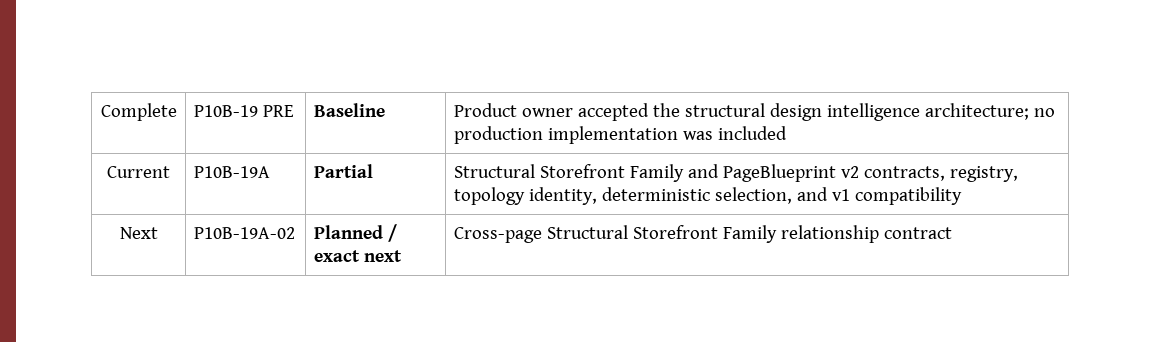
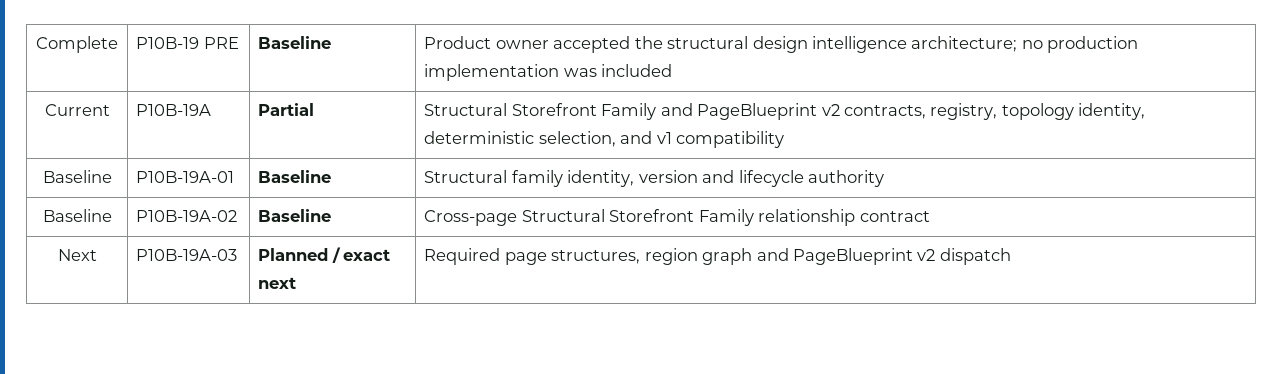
[119,227,158,239] [193,227,295,239] [313,224,397,242] [313,250,402,262] Next | P10B-19A-02 | Planned / exact next -> [42,170,112,183] [136,171,235,183] [258,170,332,183] [424,170,884,187] [42,209,112,222] [136,210,238,222] [258,209,332,222] Baseline | P10B-19A-01 | Baseline | Structural family identity, version and lifecycle authority // Baseline | P10B-19A-02 | Baseline
(952, 233) none -> [57,249,97,261] [136,249,238,261] [258,247,391,263] [258,277,297,289] [424,248,1011,265] // Next | P10B-19A-03 | Planned / exact next | Required page structures, region graph and PageBlueprint v2 dispatch

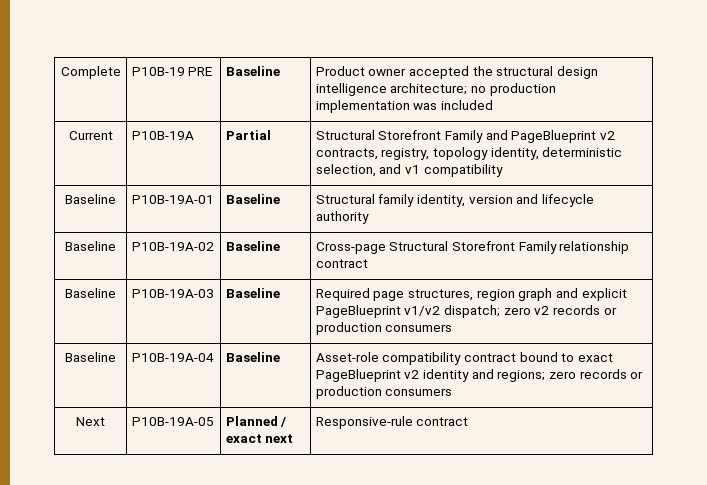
[57,249,97,261] Next -> [65,288,116,298] Baseline
[258,247,391,263] [258,277,297,289] Planned / exact next -> [225,288,280,298] Baseline
[792,248,1011,265] PageBlueprint v2 dispatch -> [581,288,627,301] [315,305,617,318] [315,322,453,335] [65,352,116,362] [131,353,214,362] [225,352,280,362] [315,352,613,365] [315,369,644,382] [315,386,453,399] [76,417,105,426] [131,417,214,426] [225,416,287,427] [225,434,294,443] [315,416,469,429] explicit PageBlueprint v1/v2 dispatch; zero v2 records or production consumers // Baseline | P10B-19A-04 | Baseline | Asset-role compatibility contract bound to exact PageBlueprint v2 identity and regions; zero records or production consumers // Next | P10B-19A-05 | Planned / exact next | Responsive-rule contract

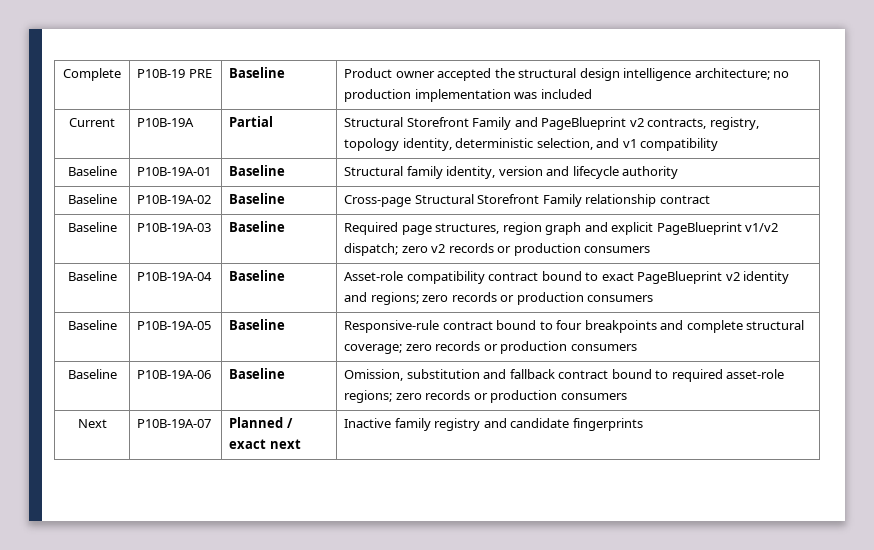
(453, 392) none -> [67,320,117,330] [137,321,212,330] [229,319,286,330] [344,320,805,333] [344,341,637,354] [67,369,117,379] [137,370,212,379] [229,368,286,379] [344,369,785,382] [344,390,627,403] // Baseline | P10B-19A-05 | Baseline | Responsive-rule contract bound to four breakpoints and complete structural coverage; zero records or production consumers // Baseline | P10B-19A-06 | Baseline | Omission, substitution and fallback contract bound to required asset-role regions; zero records or production consumers
[131,417,214,426] P10B-19A-05 -> [137,419,212,428] P10B-19A-07
[315,416,469,429] Responsive-rule contract -> [344,418,643,431] Inactive family registry and candidate fingerprints

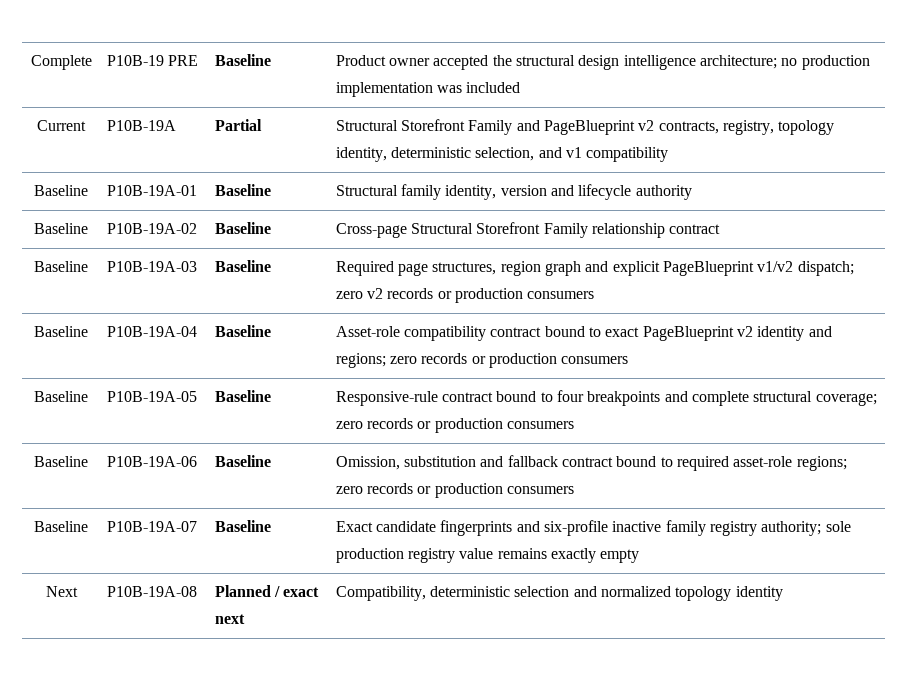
(627, 396) none -> [34,521,88,532] [106,521,197,532] [214,520,271,532] [335,520,851,536] [335,548,640,563] // Baseline | P10B-19A-07 | Baseline | Exact candidate fingerprints and six-profile inactive family registry authority; sole production registry value remains exactly empty
[137,419,212,428] P10B-19A-07 -> [106,586,197,597] P10B-19A-08
[344,418,643,431] Inactive family registry and candidate fingerprints -> [335,586,783,601] Compatibility, deterministic selection and normalized topology identity

